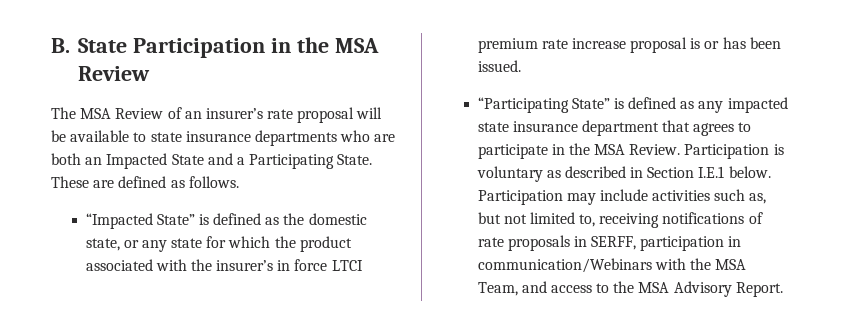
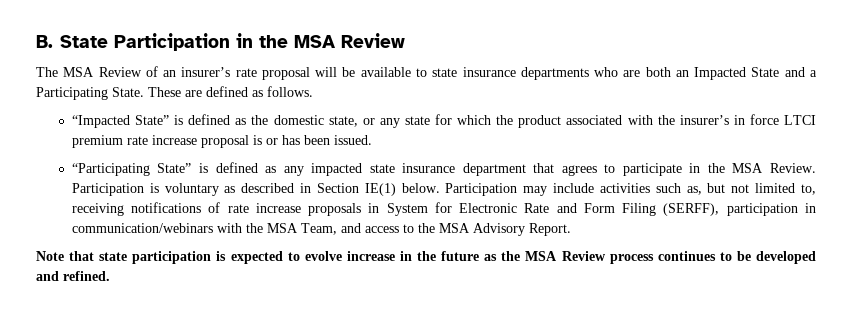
[698,166,725,178] I.E.1 -> [364,183,396,196] IE(1)
(504, 242) none -> [255,203,301,213] increase
[591,236,637,250] SERFF, -> [386,202,720,216] System for Electronic Rate and Form Filing (SERFF),
[477,258,652,273] communication/Webinars -> [71,223,213,233] communication/webinars
(783, 289) none -> [36,251,817,264] [36,271,110,281] // Note that state participation is expected to evolve increase in the future as the MSA Review process continues to be developed and refined.

